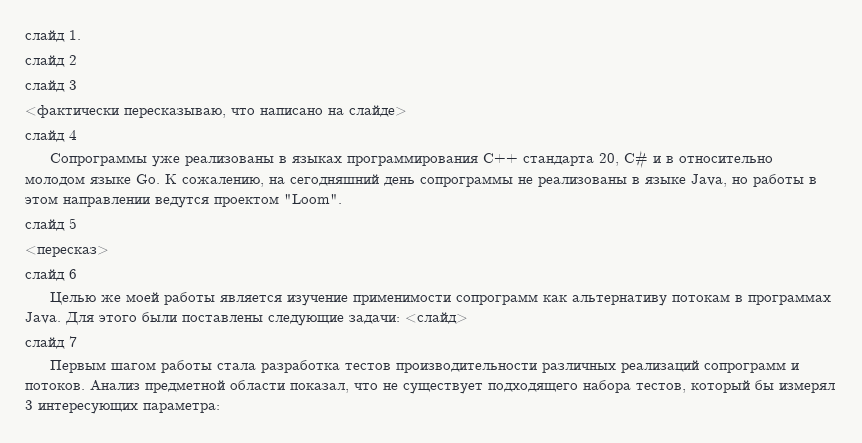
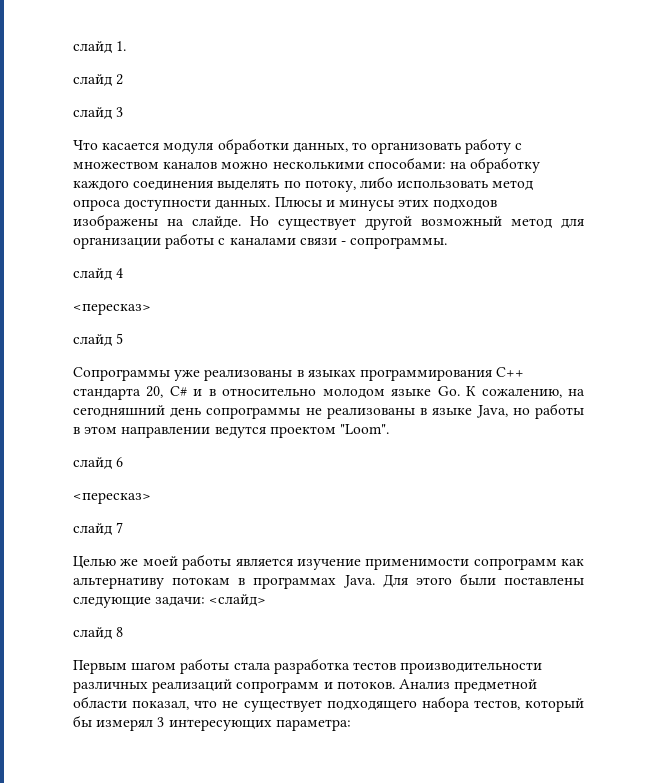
[25,105,407,118] <фактически пересказываю, что написано на слайде> -> [73,138,523,154] [73,157,541,173] [73,176,534,192] [73,197,498,211] [73,214,584,230] [73,233,448,249] Что касается модуля обработки данных, то организовать работу с множеством каналов можно несколькими способами: на обработку каждого соединения выделять по потоку, либо использовать метод опроса доступности данных. Плюсы и минусы этих подходов изображены на слайде. Но существует другой возможный метод для организации работы с каналами связи - сопрограммы.
(77, 135) none -> [73,303,151,315] [73,333,124,347] // <пересказ> // слайд 5
[69,218,77,229] [25,246,109,257] [25,269,77,281] 5 // <пересказ> // слайд 6 -> [116,457,124,467] [73,492,151,504] [73,522,124,536] 6 // <пересказ> // слайд 7
[69,336,77,347] 7 -> [116,627,124,637] 8

